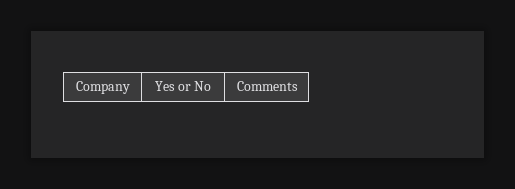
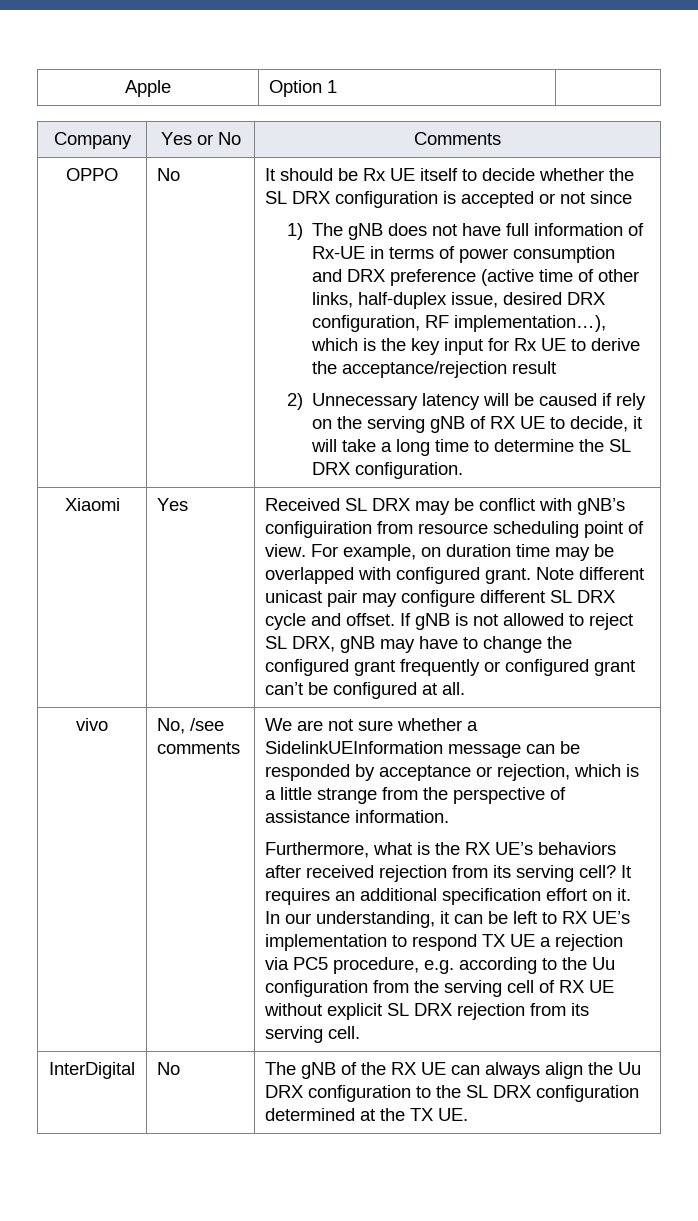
(75, 87) none -> [125,80,171,97] [269,80,338,97] Apple | Option 1 | //
(298, 86) none -> [66,168,118,181] [157,168,181,181] [265,168,635,181] [265,191,633,208] [286,223,645,240] [312,246,616,263] [312,269,640,286] [312,292,606,309] [312,315,607,332] [311,338,641,355] [312,361,557,378] [286,393,647,410] [312,416,643,433] [311,439,632,456] [312,462,464,479] [64,498,120,511] [157,498,189,511] [265,498,626,515] [265,521,645,538] [265,544,615,561] [265,567,645,584] [265,590,616,607] [265,613,634,630] [265,636,573,653] [265,659,636,676] [265,682,466,699] [76,718,108,731] [157,718,225,734] [157,742,241,754] [265,718,479,731] [265,741,581,758] [265,764,640,781] [265,787,567,804] [265,810,450,823] [265,842,617,858] [265,865,632,882] [265,888,632,905] [265,911,631,928] [265,934,624,951] [265,957,616,974] [265,980,615,997] [264,1003,590,1020] [265,1026,361,1043] [49,1062,135,1079] [157,1062,181,1075] [265,1062,642,1079] [265,1085,640,1102] [265,1108,469,1121] // OPPO | No | It should be Rx UE itself to decide whether the SL DRX configuration is accepted or not since // 1) The gNB does not have full information of Rx-UE in terms of power consumption and DRX preference (active time of other links, half-duplex issue, desired DRX configuration, RF implementation…), which is the key input for Rx UE to derive the acceptance/rejection result // 2) Unnecessary latency will be caused if rely on the serving gNB of RX UE to decide, it will take a long time to determine the SL DRX configuration. // Xiaomi | Yes | Received SL DRX may be conflict with gNB’s configuiration from resource scheduling point of view. For example, on duration time may be overlapped with configured grant. Note different unicast pair may configure different SL DRX cycle and offset. If gNB is not allowed to reject SL DRX, gNB may have to change the configured grant frequently or configured grant can’t be configured at all. // vivo | No, /see comments | We are not sure whether a SidelinkUEInformation message can be responded by acceptance or rejection, which is a little strange from the perspective of assistance information. // Furthermore, what is the RX UE’s behaviors after received rejection from its serving cell? It requires an additional specification effort on it. In our understanding, it can be left to RX UE’s implementation to respond TX UE a rejection via PC5 procedure, e.g. according to the Uu configuration from the serving cell of RX UE without explicit SL DRX rejection from its serving cell. // InterDigital | No | The gNB of the RX UE can always align the Uu DRX configuration to the SL DRX configuration determined at the TX UE.

